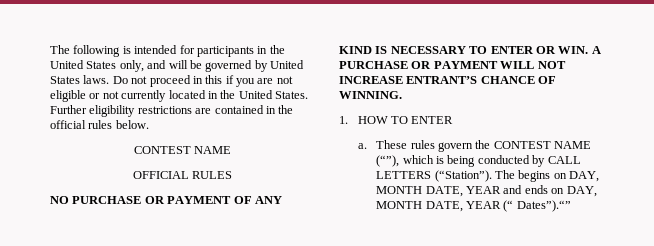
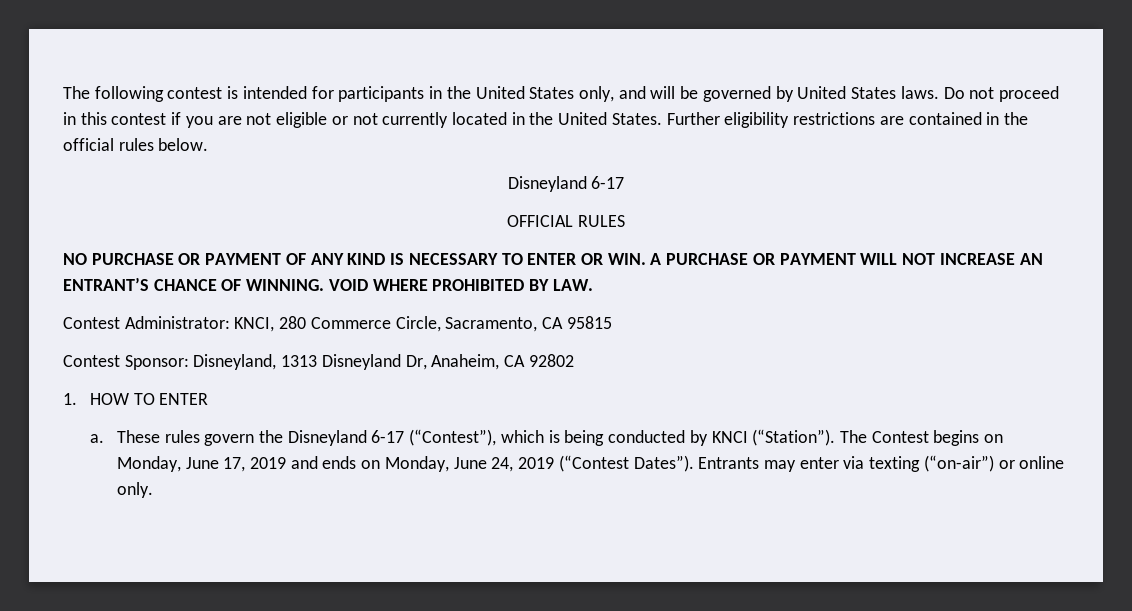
(121, 51) none -> [167,87,223,99] contest
(223, 79) none -> [111,113,167,125] contest
[133,146,232,154] CONTEST NAME -> [507,176,625,192] Disneyland 6-17
(403, 80) none -> [1019,253,1043,265] AN
(402, 95) none -> [328,279,593,291] [63,316,612,332] [63,354,574,370] VOID WHERE PROHIBITED BY LAW. // Contest Administrator: KNCI, 280 Commerce Circle, Sacramento, CA 95815 // Contest Sponsor: Disneyland, 1313 Disneyland Dr, Anaheim, CA 92802
[493,141,592,149] [376,155,400,167] CONTEST NAME (“”), -> [287,429,497,446] Disneyland 6-17 (“Contest”),
[547,156,581,164] [376,171,432,179] CALL LETTERS -> [711,431,748,443] KNCI
(516, 174) none -> [871,431,929,443] Contest
[569,171,600,182] [376,185,597,197] [376,200,571,212] DAY, MONTH DATE, YEAR and ends on DAY, MONTH DATE, YEAR (“ Dates”).“” -> [116,455,1065,472] [116,482,153,498] Monday, June 17, 2019 and ends on Monday, June 24, 2019 (“Contest Dates”). Entrants may enter via texting (“on-air”) or online only.

